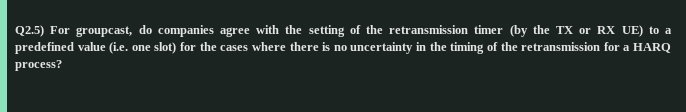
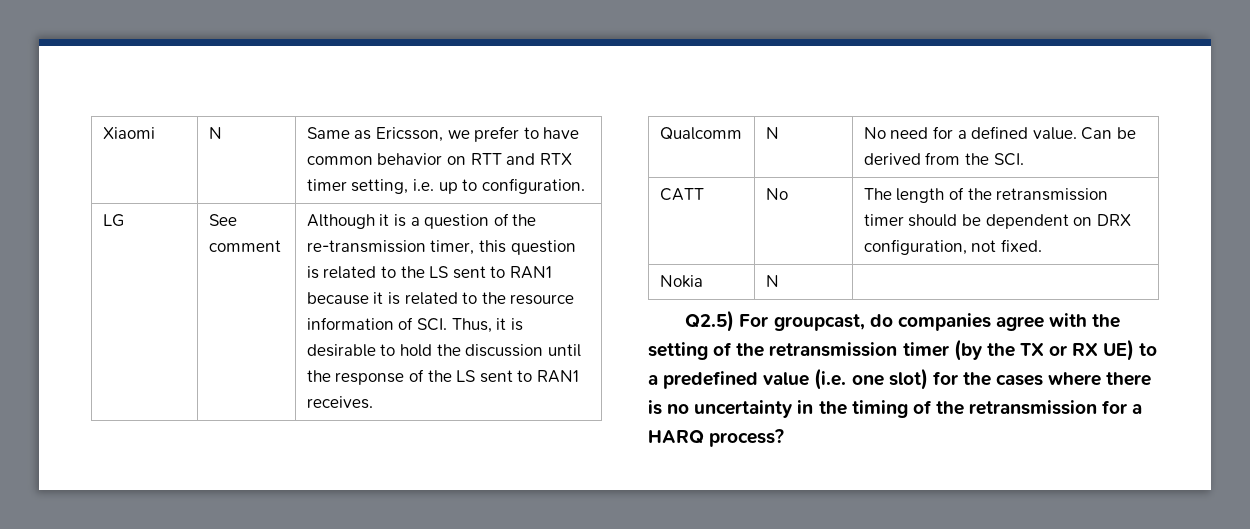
(15, 31) none -> [102,127,155,139] [208,127,222,139] [306,126,580,142] [306,153,572,165] [306,178,585,194] [102,214,124,227] [208,214,237,226] [208,240,281,252] [306,213,537,229] [306,240,576,255] [306,266,553,279] [306,292,575,305] [306,317,523,333] [306,344,581,357] [306,369,580,385] [306,396,373,409] [659,127,742,140] [765,127,779,139] [863,126,1137,140] [863,152,1024,166] [659,188,704,201] [765,188,788,200] [863,187,1109,203] [863,214,1131,229] [863,239,1043,255] [659,275,703,288] [765,275,779,287] Xiaomi | N | Same as Ericsson, we prefer to have common behavior on RTT and RTX timer setting, i.e. up to configuration. // LG | See comment | Although it is a question of the re-transmission timer, this question is related to the LS sent to RAN1 because it is related to the resource information of SCI. Thus, it is desirable to hold the discussion until the response of the LS sent to RAN1 receives. // Qualcomm | N | No need for a defined value. Can be derived from the SCI. // CATT | No | The length of the retransmission timer should be dependent on DRX configuration, not fixed. // Nokia | N | //

